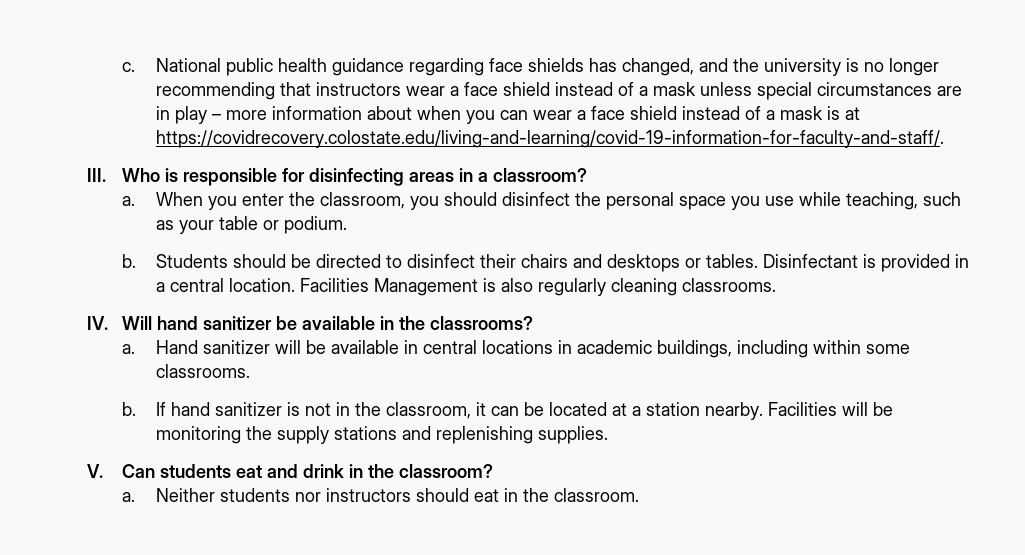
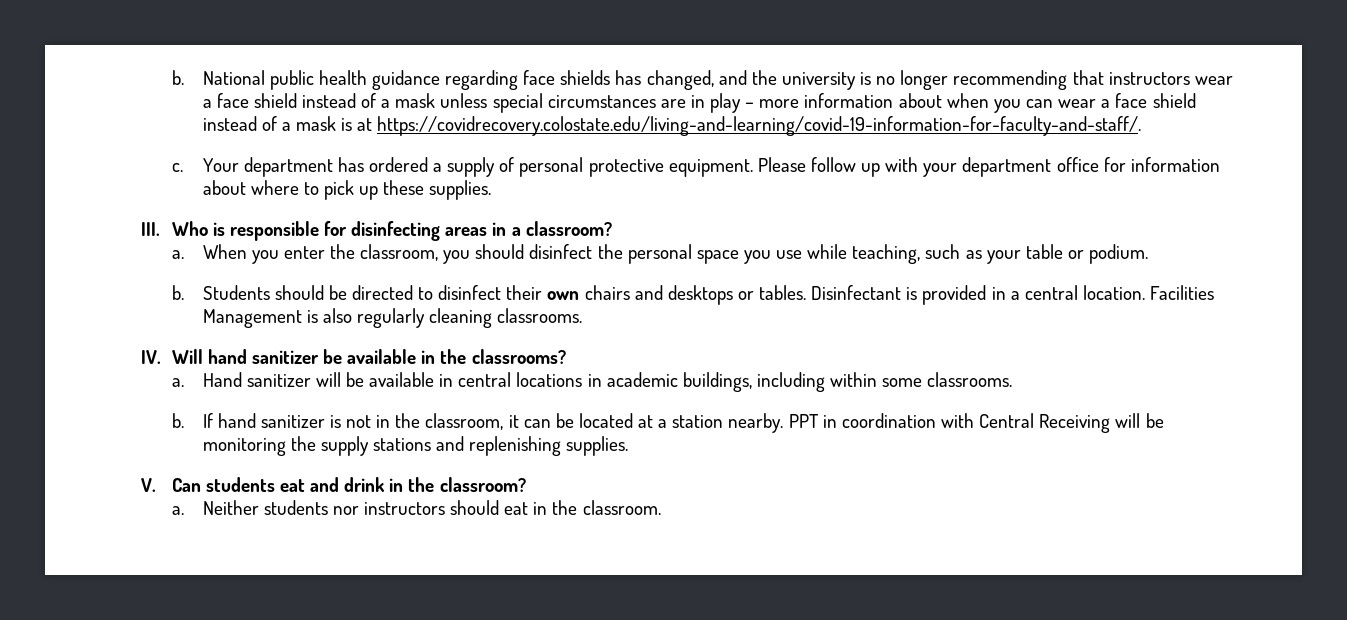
[121,62,135,72] c. -> [171,70,184,85] b.
(945, 139) none -> [171,157,1220,177] [202,180,492,200] // c. Your department has ordered a supply of personal protective equipment. Please follow up with your department office for information about where to pick up these supplies.
(517, 261) none -> [547,291,580,300] own
[768,402,838,416] Facilities -> [788,413,1111,433] PPT in coordination with Central Receiving

